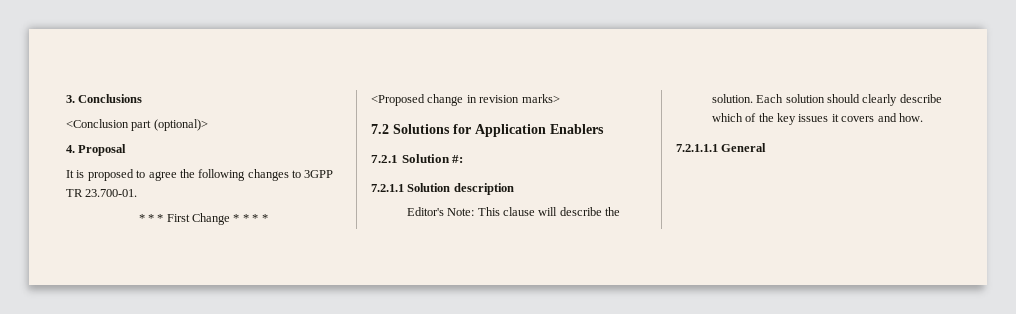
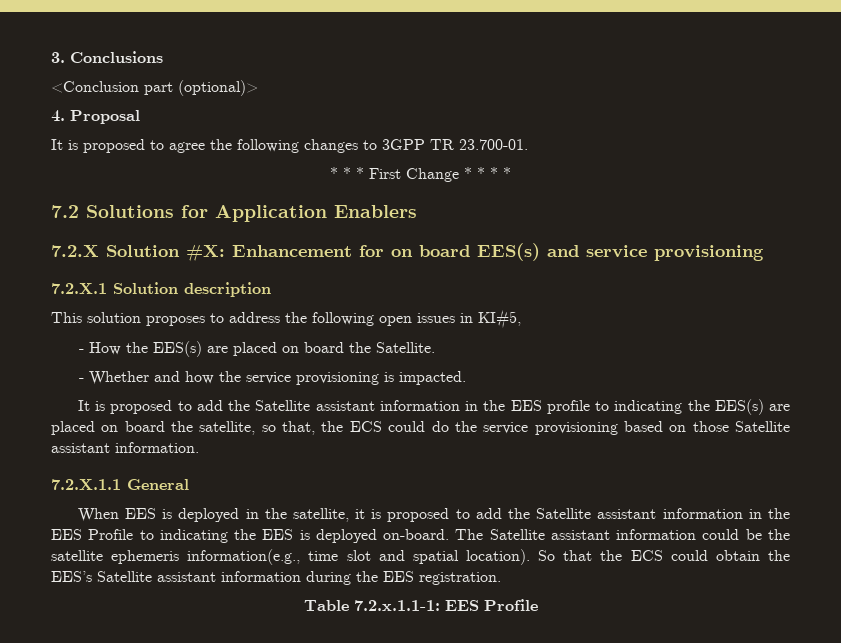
[371,94,560,106] // <Proposed change in revision marks> -> (511, 173) none
[371,154,464,163] [371,183,514,195] [406,207,621,216] [711,94,942,106] [711,113,923,125] [676,143,767,152] 7.2.1 Solution #: // 7.2.1.1 Solution description // Editor's Note: This clause will describe the solution. Each solution should clearly describe which of the key issues it covers and how. // 7.2.1.1.1 General -> [51,243,764,262] [51,282,271,297] [51,309,521,329] [79,341,436,357] [79,371,467,385] [77,399,790,415] [51,421,791,435] [51,442,199,453] [51,479,189,490] [77,508,791,522] [51,529,790,543] [51,549,790,565] [51,571,501,585] [303,599,538,611] 7.2.X Solution #X: Enhancement for on board EES(s) and service provisioning // 7.2.X.1 Solution description // This solution proposes to address the following open issues in KI#5, // - How the EES(s) are placed on board the Satellite. // - Whether and how the service provisioning is impacted. // It is proposed to add the Satellite assistant information in the EES profile to indicating the EES(s) are placed on board the satellite, so that, the ECS could do the service provisioning based on those Satellite assistant information. // 7.2.X.1.1 General // When EES is deployed in the satellite, it is proposed to add the Satellite assistant information in the EES Profile to indicating the EES is deployed on-board. The Satellite assistant information could be the satellite ephemeris information(e.g., time slot and spatial location). So that the ECS could obtain the EES’s Satellite assistant information during the EES registration. // Table 7.2.x.1.1-1: EES Profile

